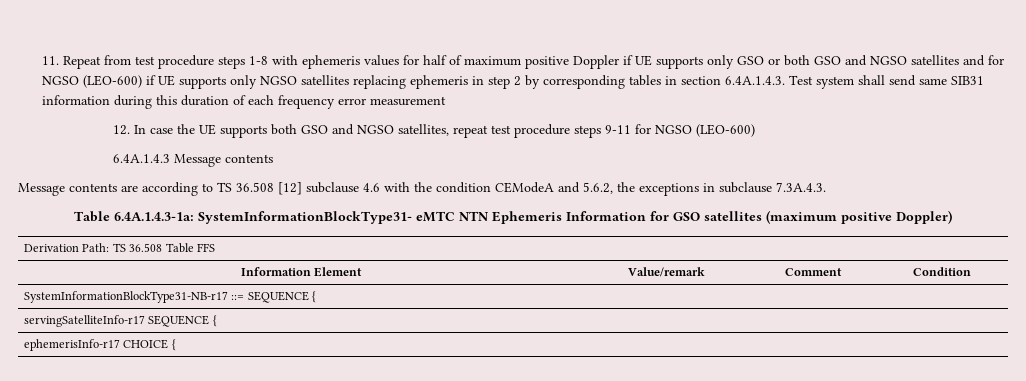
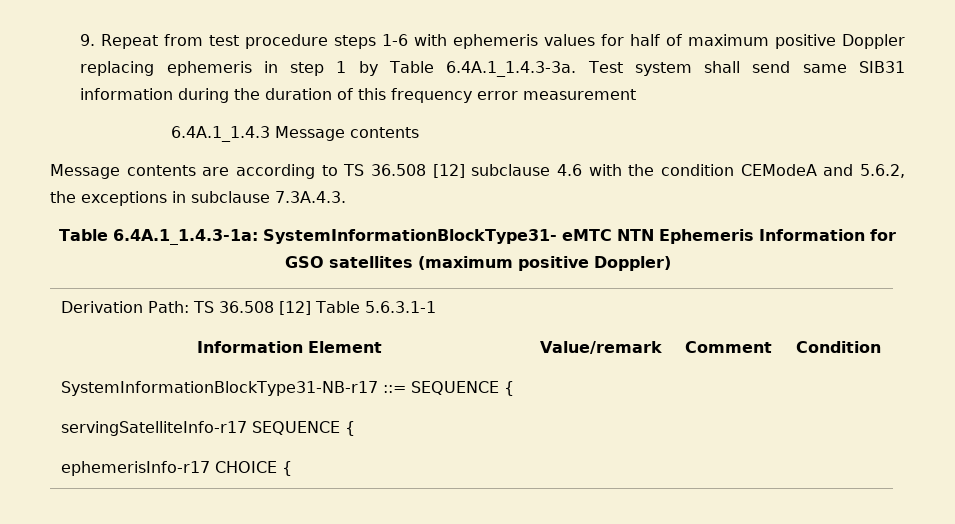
[41,56,59,65] 11. -> [80,34,96,46] 9.
[248,56,268,65] 1-8 -> [382,34,409,46] 1-6
[622,55,1004,69] [41,75,785,89] if UE supports only GSO or both GSO and NGSO satellites and for NGSO (LEO-600) if UE supports only NGSO satellites replacing ephemeris in step 2 by corresponding tables in section 6.4A.1.4.3. -> [80,61,577,77] replacing ephemeris in step 1 by Table 6.4A.1_1.4.3-3a.
[155,95,177,105] this -> [234,88,261,100] the
[247,95,274,105] each -> [358,88,387,100] this
[113,124,756,138] [113,154,171,163] 12. In case the UE supports both GSO and NGSO satellites, repeat test procedure steps 9-11 for NGSO (LEO-600) // 6.4A.1.4.3 -> [171,126,271,142] 6.4A.1_1.4.3
[114,212,194,221] 6.4A.1.4.3-1a: -> [113,229,258,245] 6.4A.1_1.4.3-1a:
[165,243,215,253] Table FFS -> [279,301,437,315] [12] Table 5.6.3.1-1

